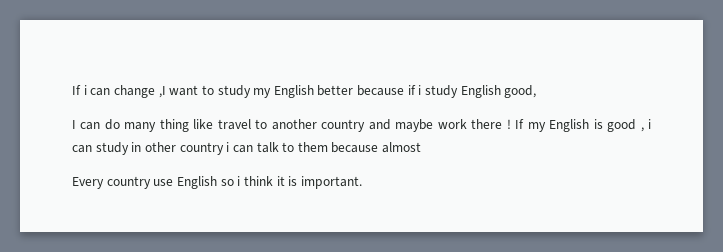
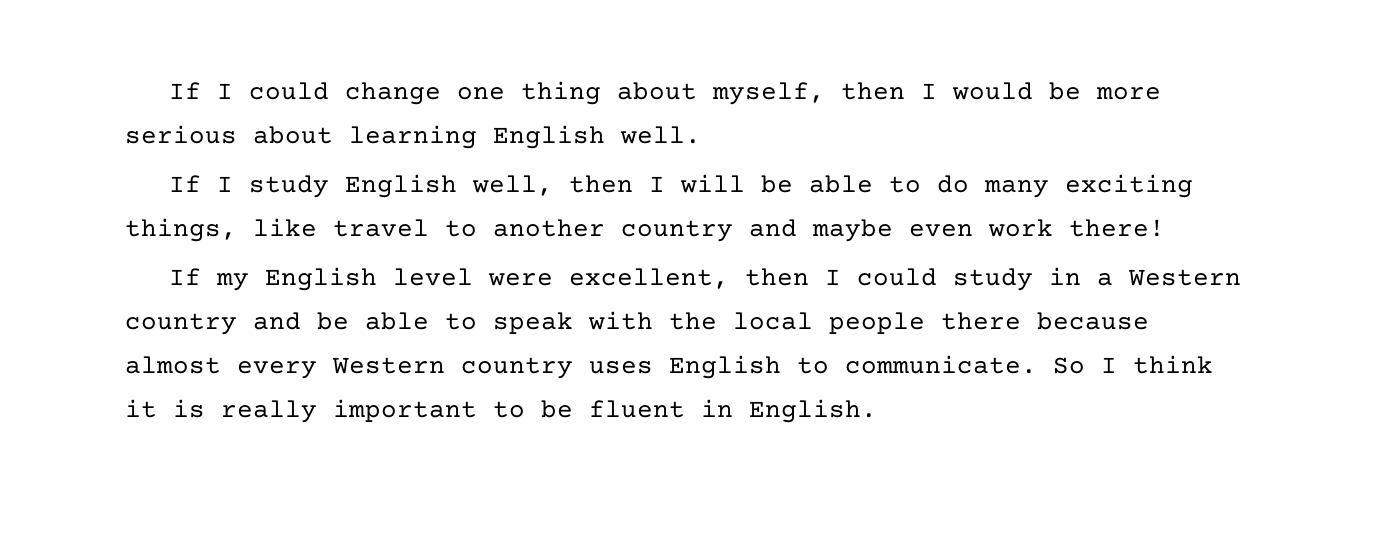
[72,85,537,98] [72,119,189,132] If i can change ,I want to study my English better because if i study English good, // I can do many thing -> [169,81,1162,105] [125,125,701,149] [169,174,1194,198] [125,218,237,242] If I could change one thing about myself, then I would be more serious about learning English well. // If I study English well, then I will be able to do many exciting things,
[437,119,651,132] [72,142,422,155] [72,176,362,189] work there ! If my English is good , i can study in other country i can talk to them because almost // Every country use English so i think it is important. -> [909,219,1165,237] [169,267,1242,291] [125,311,1149,335] [125,355,1213,379] [125,399,877,423] even work there! // If my English level were excellent, then I could study in a Western country and be able to speak with the local people there because almost every Western country uses English to communicate. So I think it is really important to be fluent in English.

